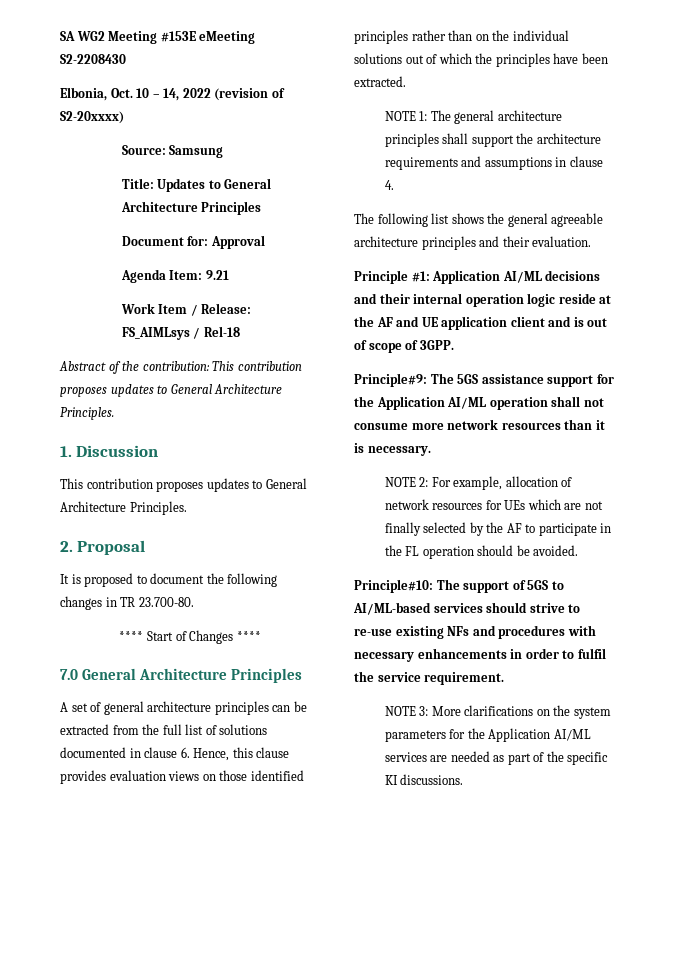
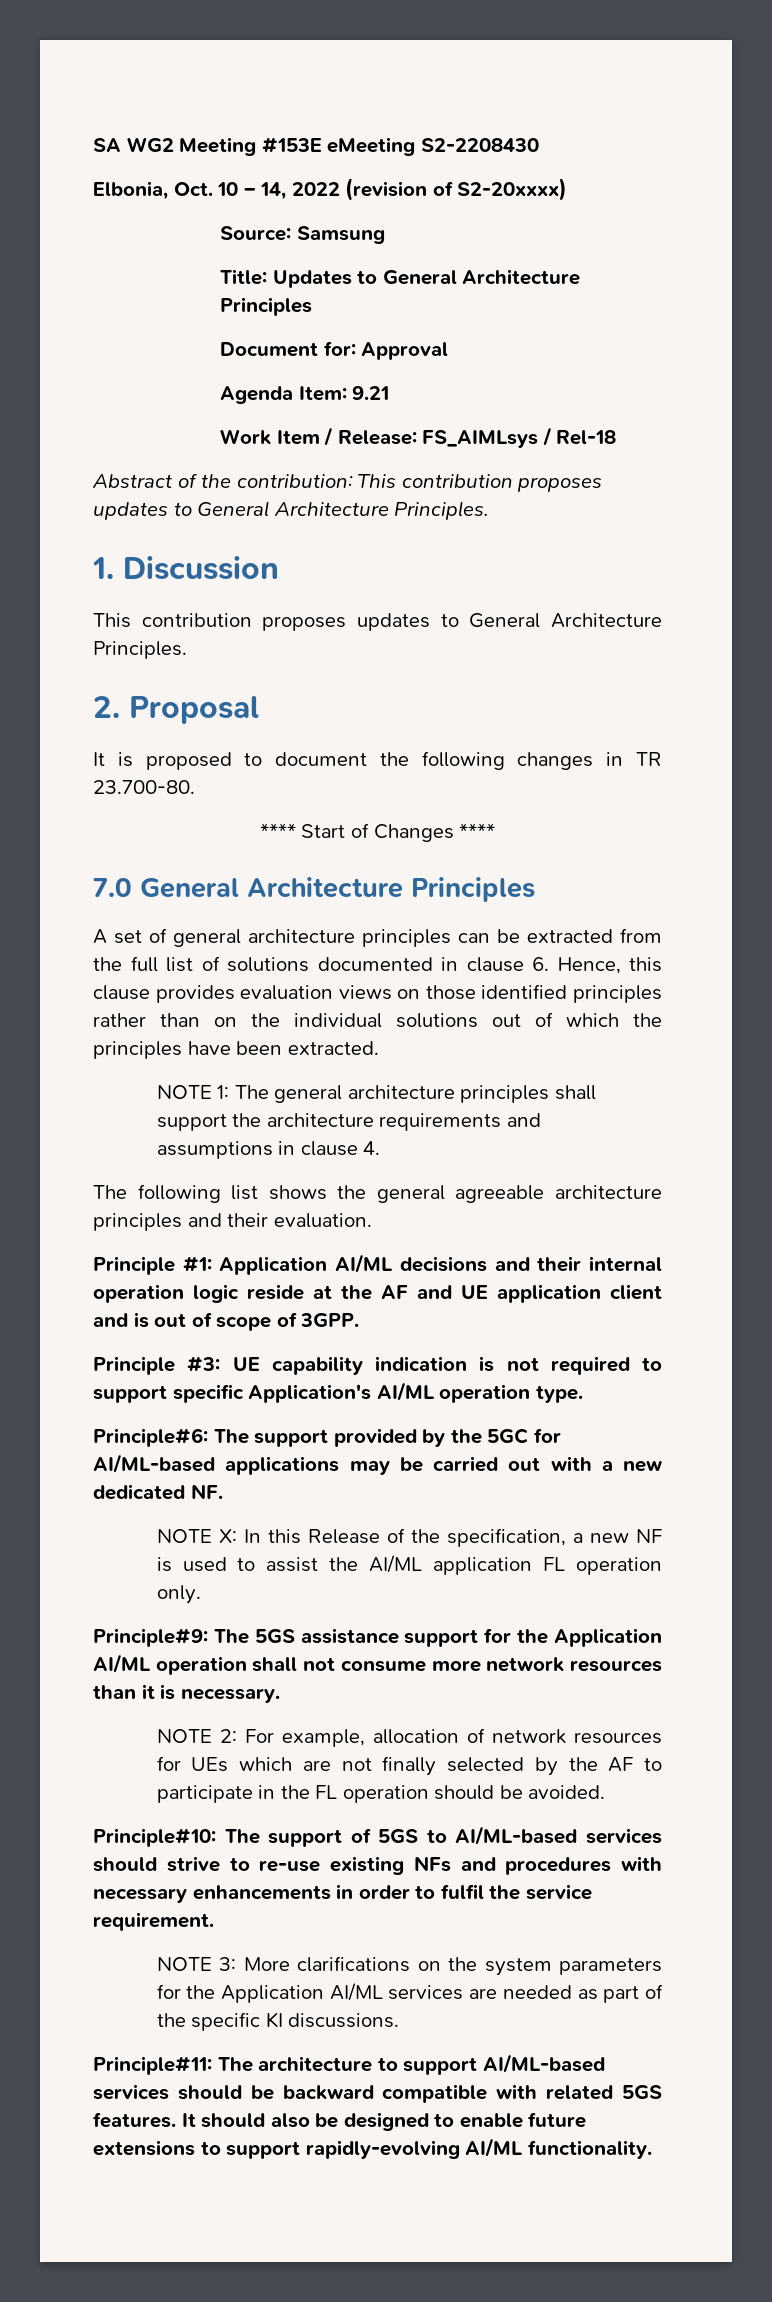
(454, 345) none -> [93,1356,662,1375] [93,1382,583,1403] [93,1428,561,1447] [93,1454,662,1475] [93,1484,223,1500] [156,1528,662,1547] [156,1555,662,1575] [156,1585,201,1604] // Principle #3: UE capability indication is not required to support specific Application's AI/ML operation type. // Principle#6: The support provided by the 5GC for AI/ML-based applications may be carried out with a new dedicated NF. // NOTE X: In this Release of the specification, a new NF is used to assist the AI/ML application FL operation only.
(464, 779) none -> [93,2054,605,2075] [93,2084,662,2103] [93,2112,587,2131] [93,2138,652,2159] // Principle#11: The architecture to support AI/ML-based services should be backward compatible with related 5GS features. It should also be designed to enable future extensions to support rapidly-evolving AI/ML functionality.

